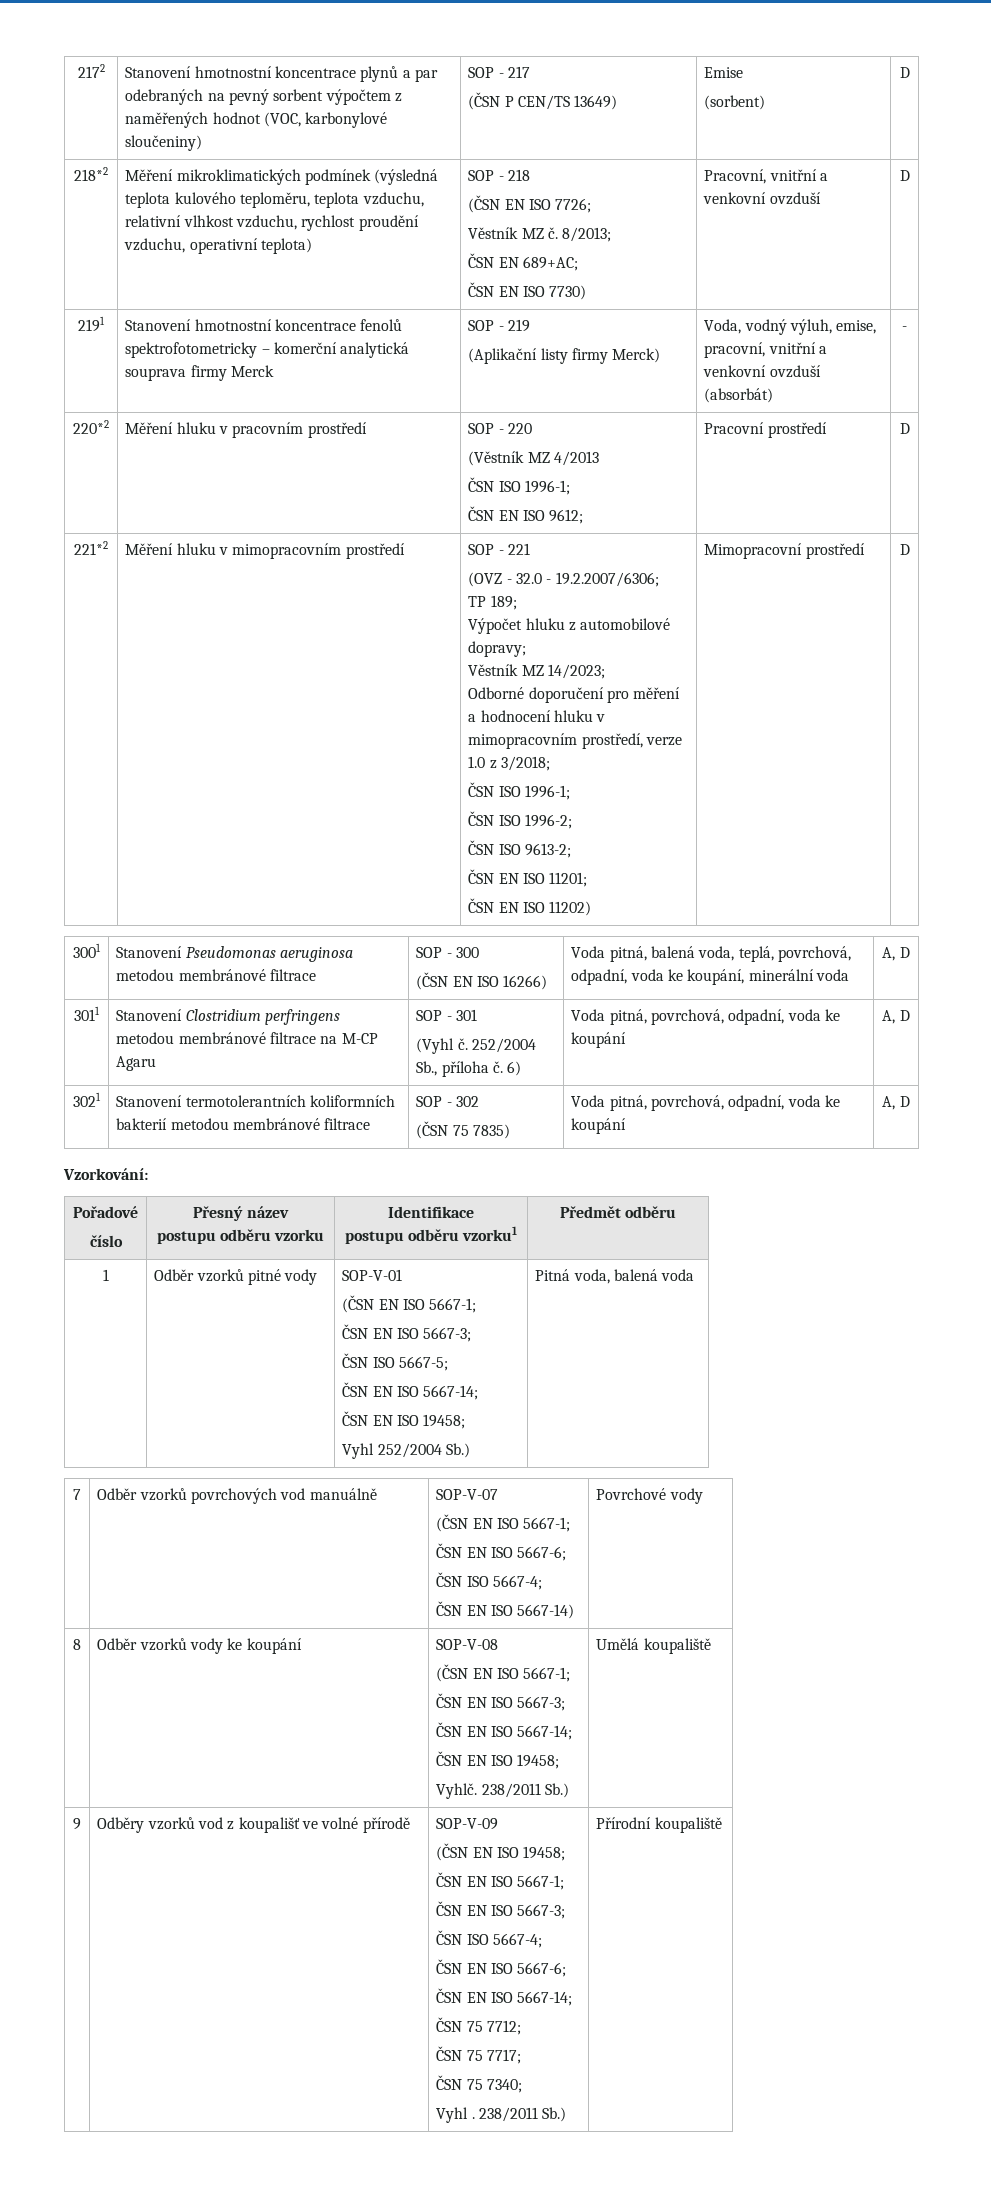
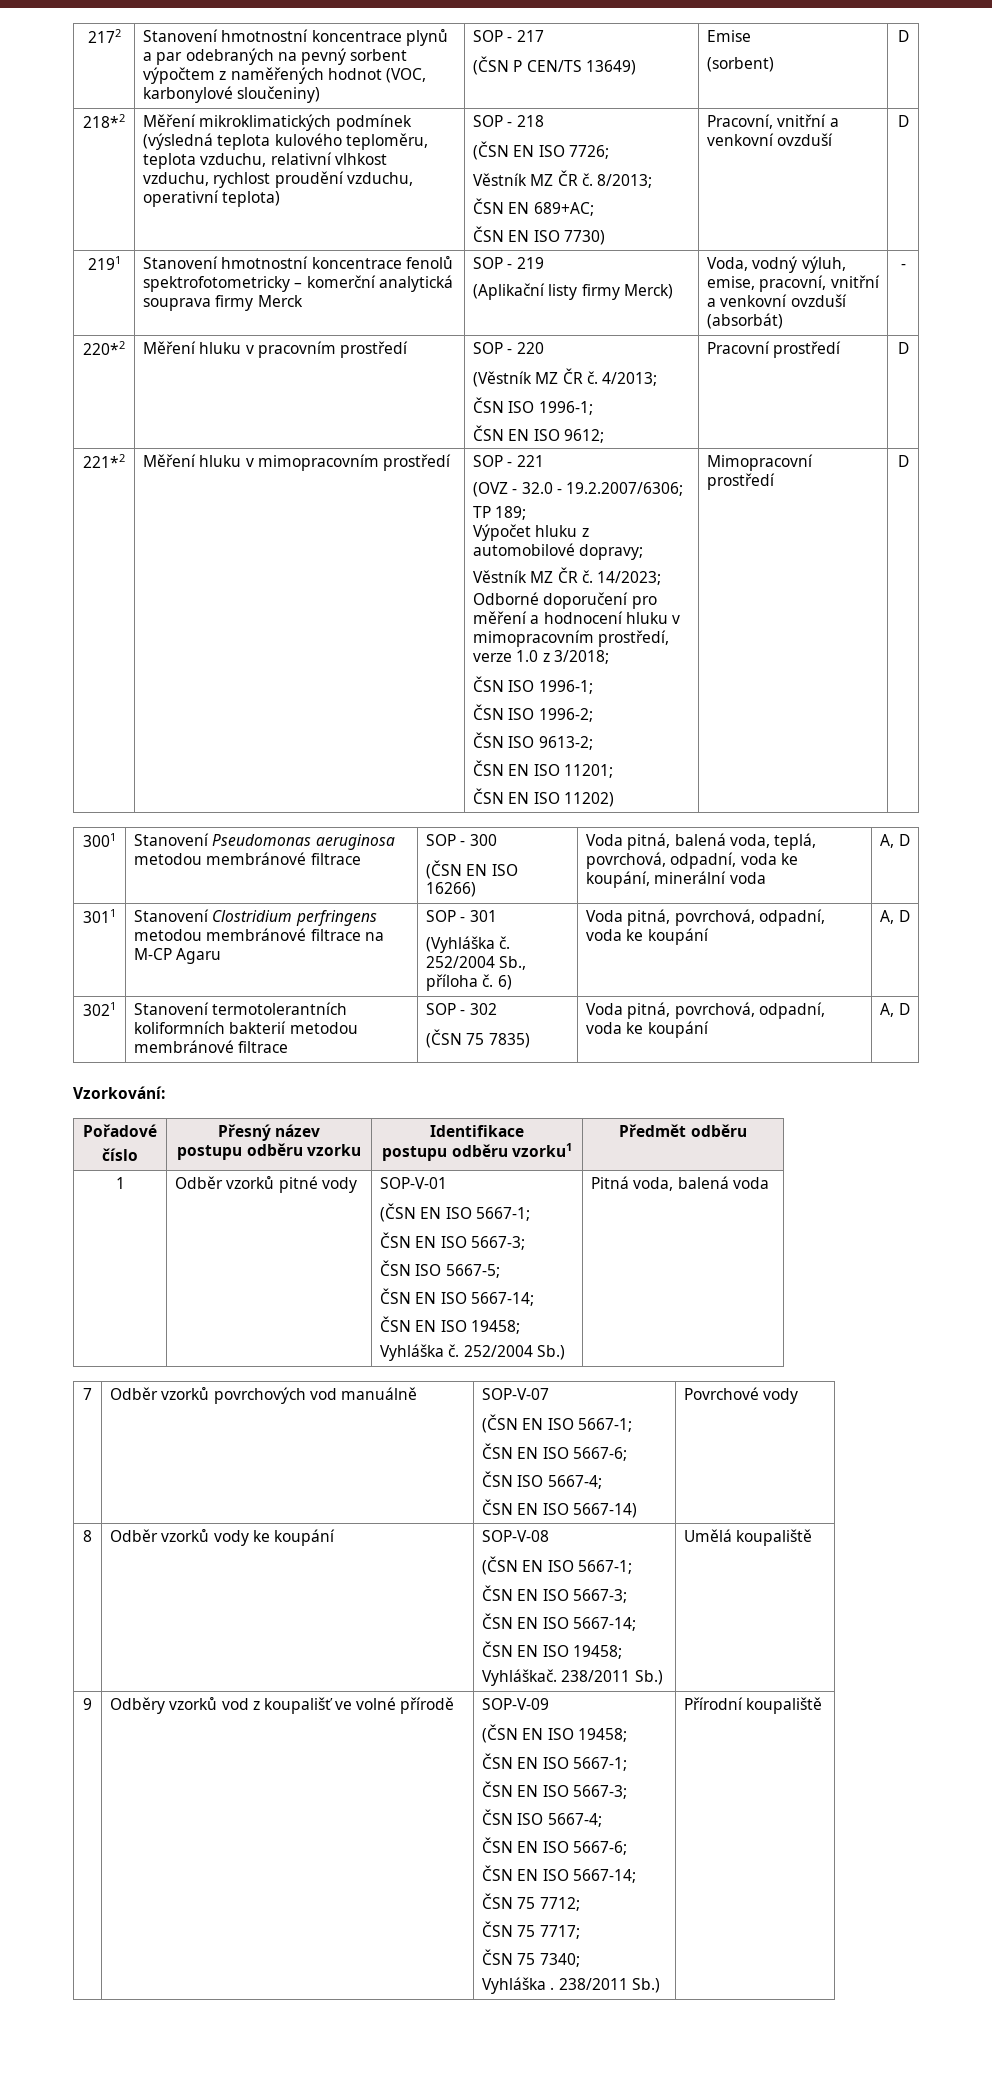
(544, 233) none -> [557,170,578,186] ČR
[554,451,600,466] 4/2013 -> [562,368,657,386] ČR č. 4/2013;
(544, 670) none -> [557,567,593,583] ČR č.
[416,1038,455,1054] (Vyhl -> [426,936,496,953] (Vyhláška
[342,1443,375,1459] Vyhl -> [380,1344,460,1361] Vyhláška č.
[436,1783,478,1799] Vyhlč. -> [482,1669,558,1686] Vyhláškač.
[436,2107,469,2123] Vyhl -> [482,1977,547,1994] Vyhláška

